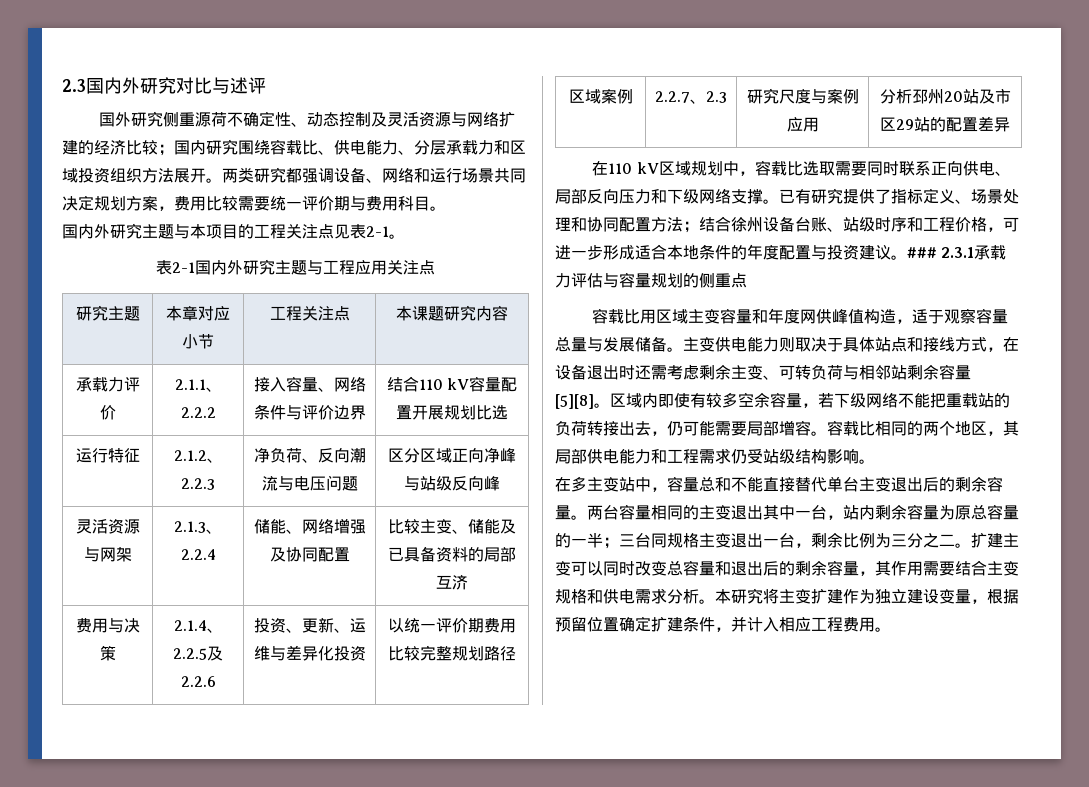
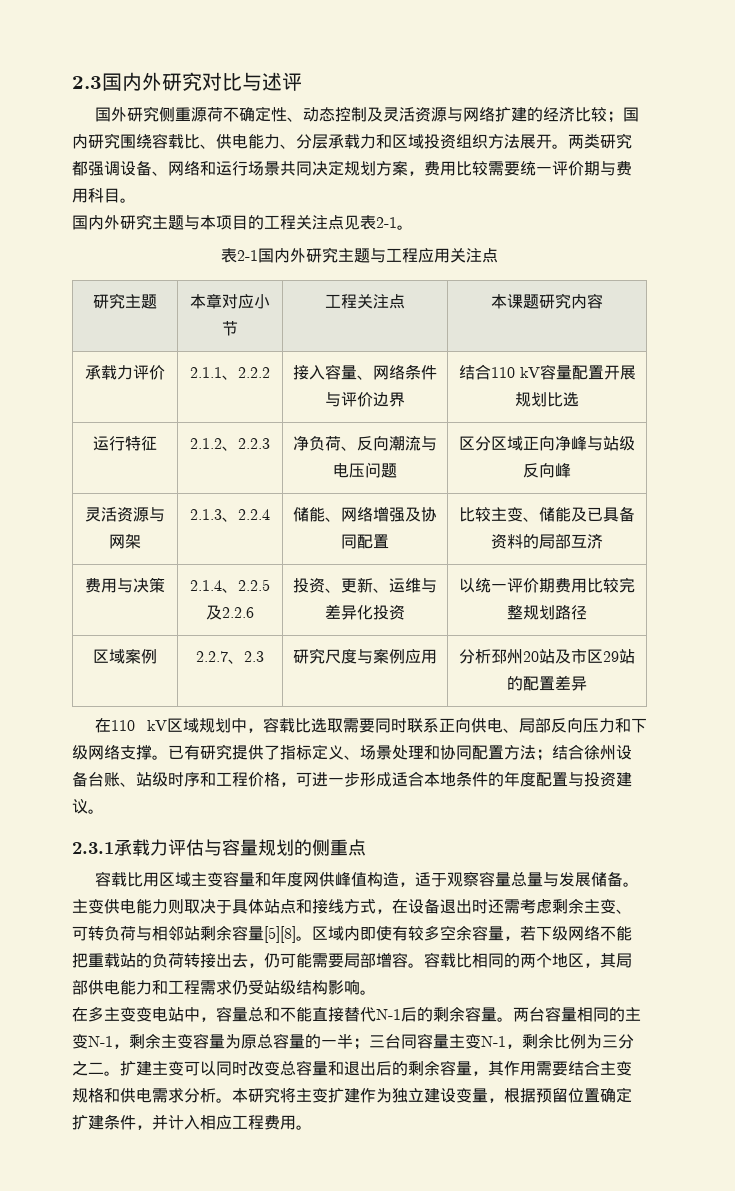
[907,247,937,258] ### -> (104, 811) //
(619, 484) none -> [136,1007,168,1022] 变电
[827,476,923,492] 单台主变退出 -> [376,1009,401,1020] N-1
[731,505,907,520] 退出其中一台，站内剩余 -> [88,1034,193,1049] N-1，剩余主变
[667,533,795,548] 规格主变退出一台 -> [417,1033,506,1049] 容量主变N-1

